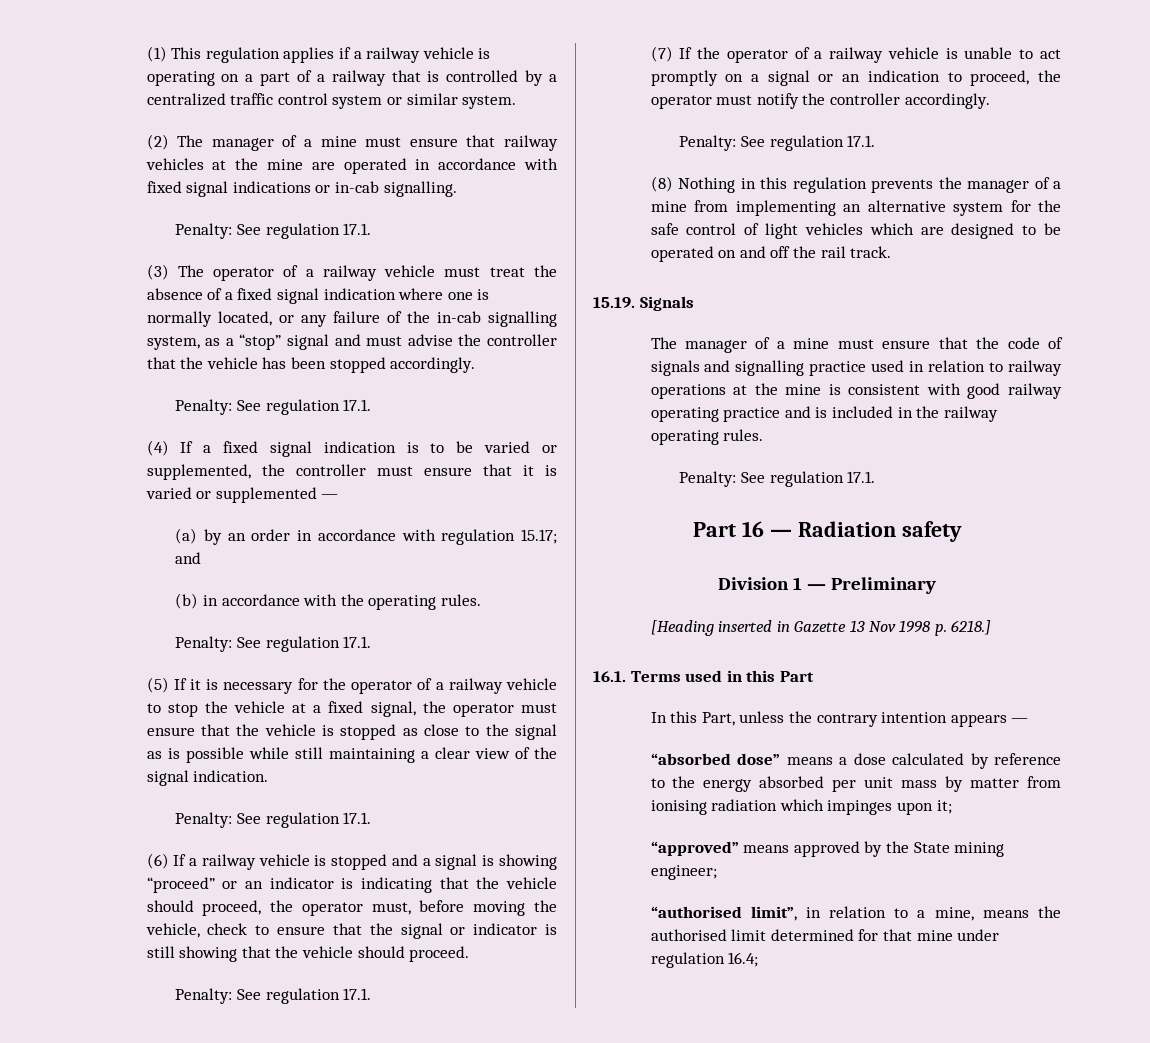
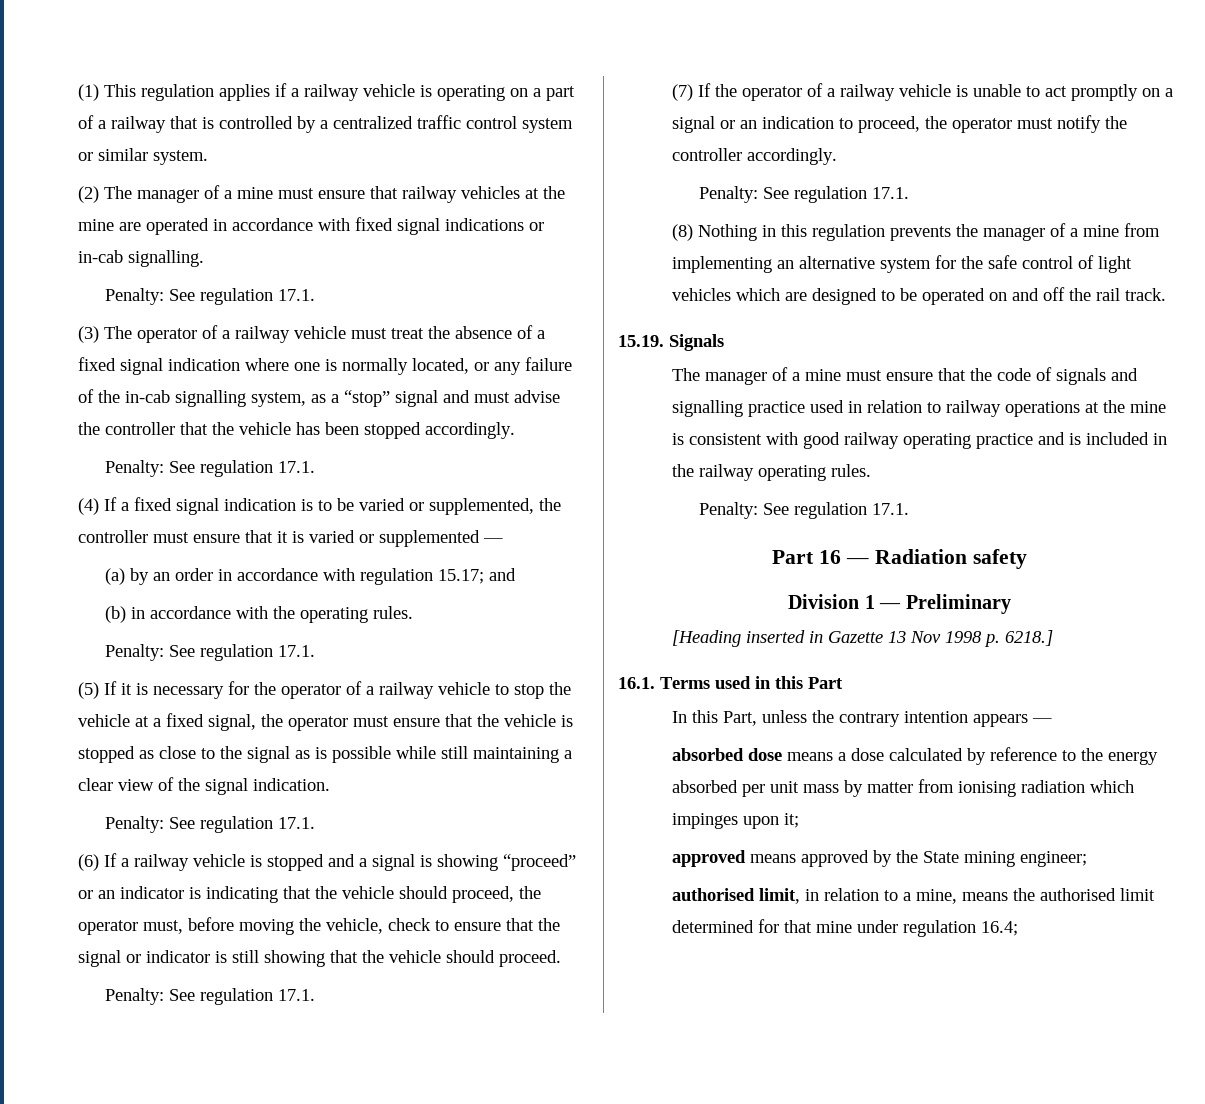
[650,753,781,765] “absorbed dose” -> [672,748,783,761] absorbed dose
[650,841,739,856] “approved” -> [672,850,747,867] approved
[650,906,797,921] “authorised limit”, -> [672,888,801,904] authorised limit,

